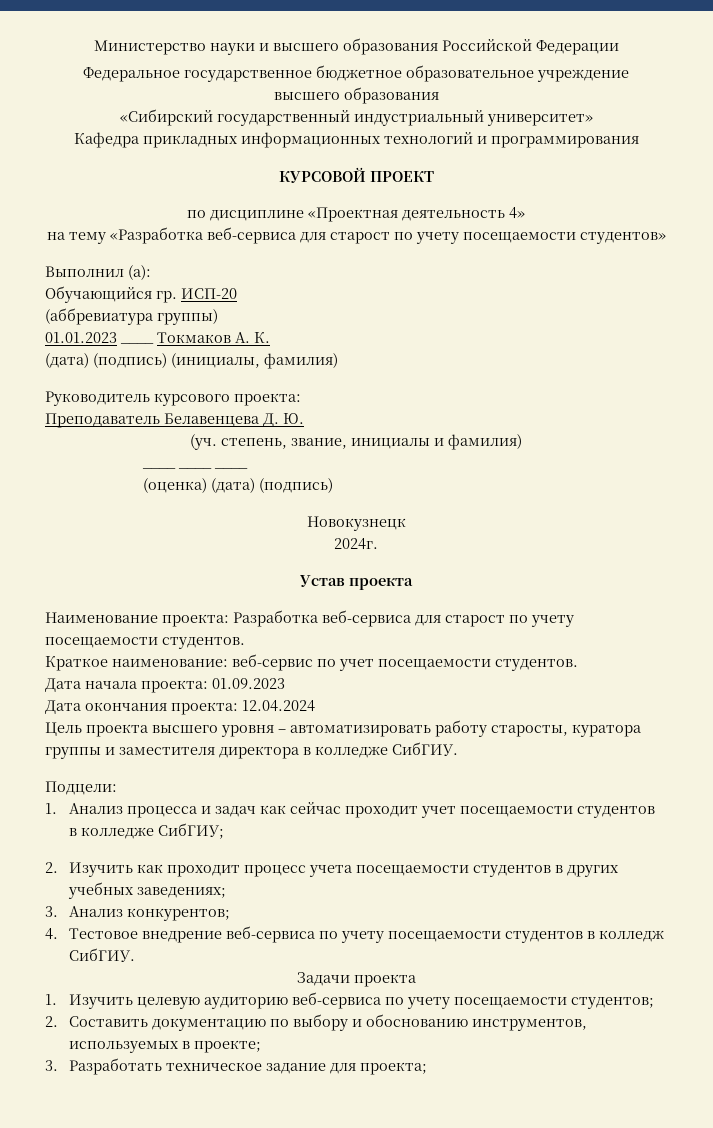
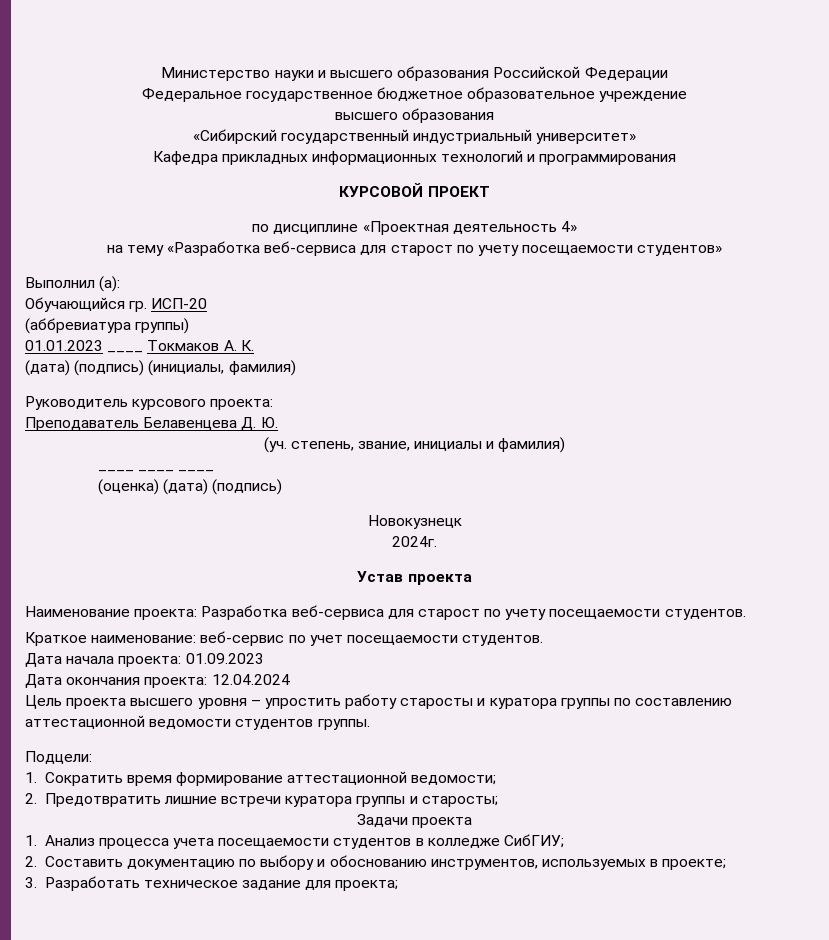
[290,720,641,737] [45,742,458,759] [45,781,117,795] [45,802,457,818] автоматизировать работу старосты, куратора группы и заместителя директора в колледже СибГИУ. // Подцели: // 1. Анализ процесса и задач как сейчас проходит учет -> [264,694,733,709] [25,715,370,730] [25,751,92,764] [25,771,497,786] [25,793,498,807] [356,814,473,828] [25,835,215,849] упростить работу старосты и куратора группы по составлению аттестационной ведомости студентов группы. // Подцели: // 1. Сократить время формирование аттестационной ведомости; // 2. Предотвратить лишние встречи куратора группы и старосты; // Задачи проекта // 1. Анализ процесса учета
[45,862,620,877] [68,882,227,899] [45,906,231,921] [45,926,665,943] [69,948,136,962] [296,972,416,987] [45,992,655,1009] // 2. Изучить как проходит процесс учета посещаемости студентов в других учебных заведениях; // 3. Анализ конкурентов; // 4. Тестовое внедрение веб-сервиса по учету посещаемости студентов в колледж СибГИУ. // Задачи проекта // 1. Изучить целевую аудиторию веб-сервиса по учету посещаемости студентов; -> (565, 841) none

